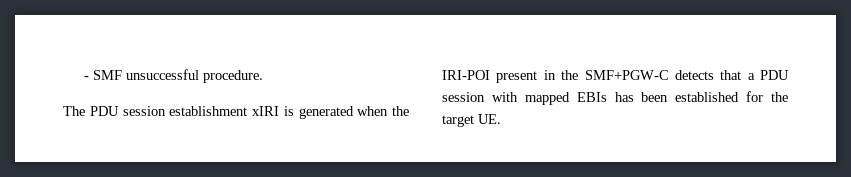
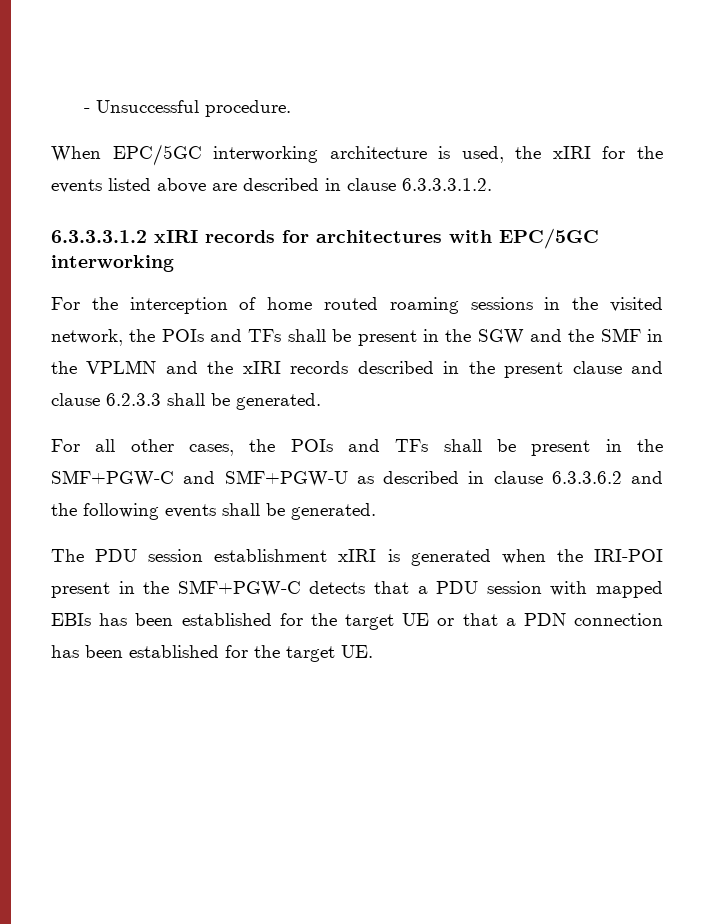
[92,69,263,83] SMF unsuccessful procedure. -> [96,100,292,117] [51,144,663,166] [51,178,492,193] [51,228,599,249] [51,255,174,272] [51,297,663,314] [51,328,663,346] [51,360,663,378] [51,393,321,410] [51,439,663,456] [51,470,663,487] [51,503,376,520] Unsuccessful procedure. // When EPC/5GC interworking architecture is used, the xIRI for the events listed above are described in clause 6.3.3.3.1.2. // 6.3.3.3.1.2 xIRI records for architectures with EPC/5GC interworking // For the interception of home routed roaming sessions in the visited network, the POIs and TFs shall be present in the SGW and the SMF in the VPLMN and the xIRI records described in the present clause and clause 6.2.3.3 shall be generated. // For all other cases, the POIs and TFs shall be present in the SMF+PGW-C and SMF+PGW-U as described in clause 6.3.3.6.2 and the following events shall be generated.
(474, 121) none -> [402,613,664,626] [51,645,335,662] UE or that a PDN connection has been established for the target

